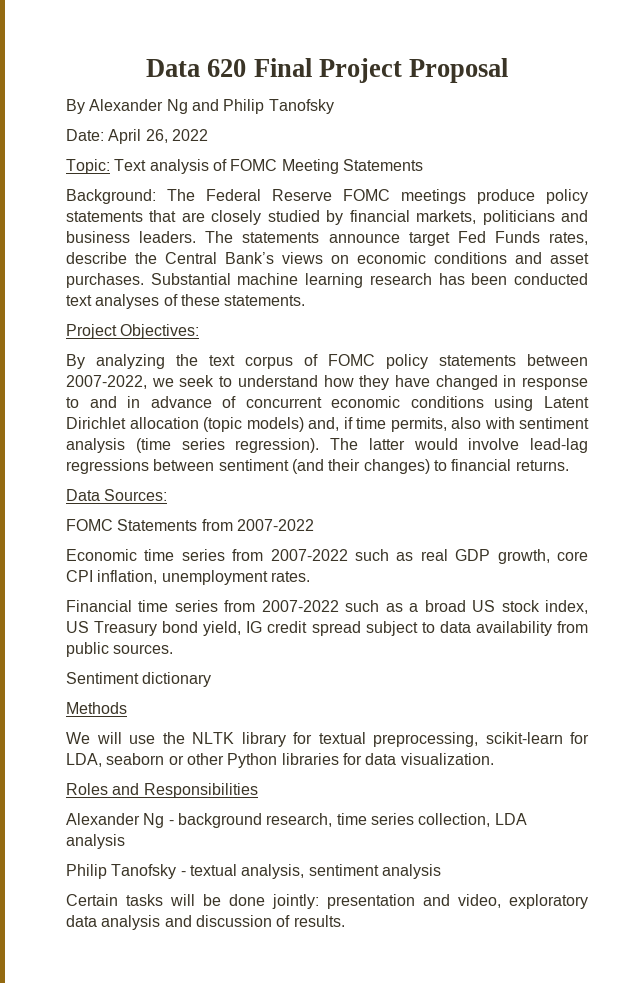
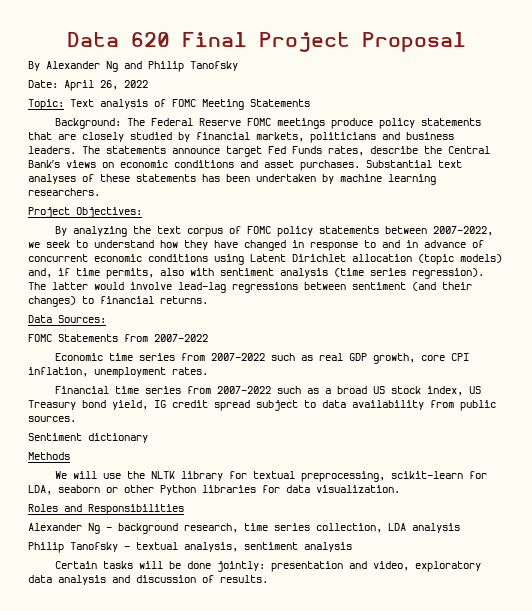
[237,273,588,288] [66,294,306,309] machine learning research has been conducted text analyses of these statements. -> [438,160,462,168] [28,174,436,185] [28,188,100,196] text analyses of these statements has been undertaken by machine learning researchers.

